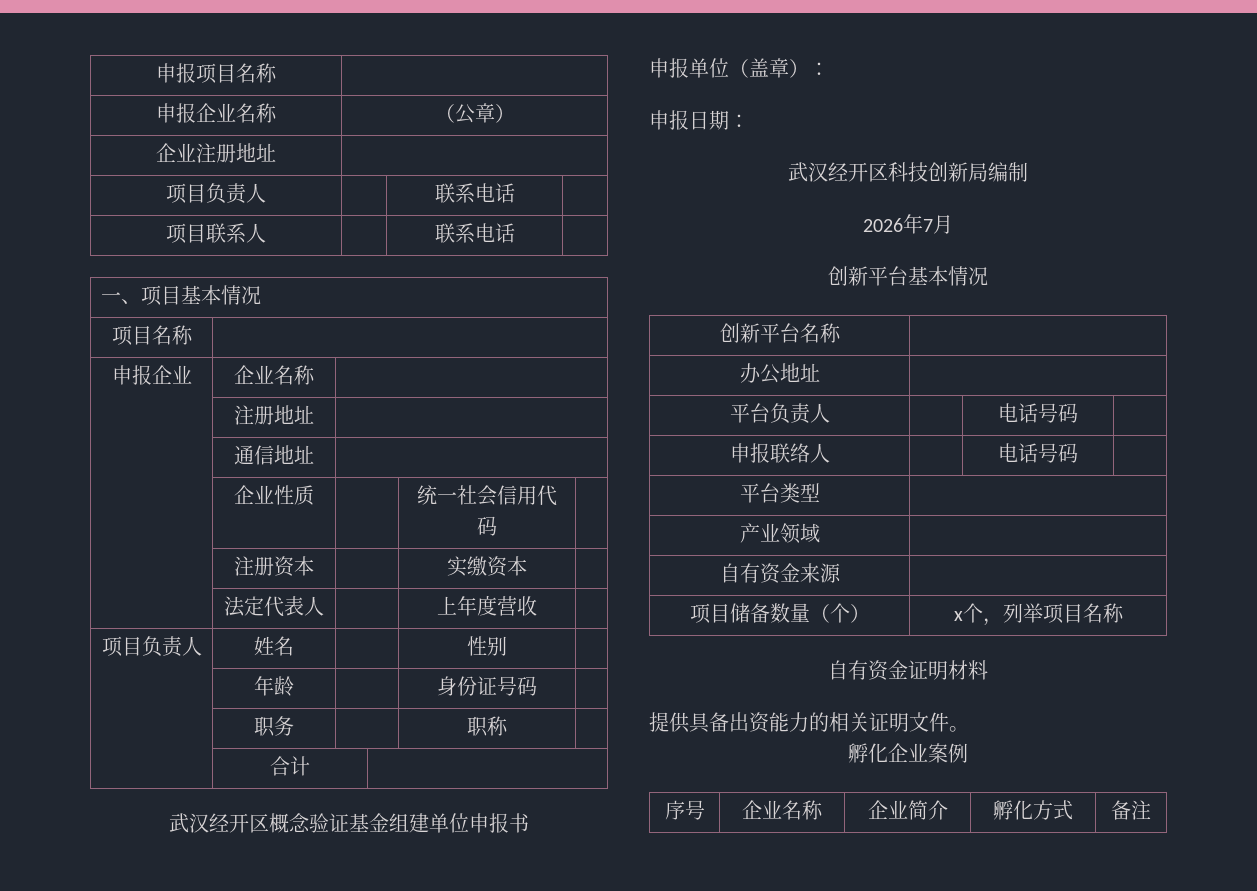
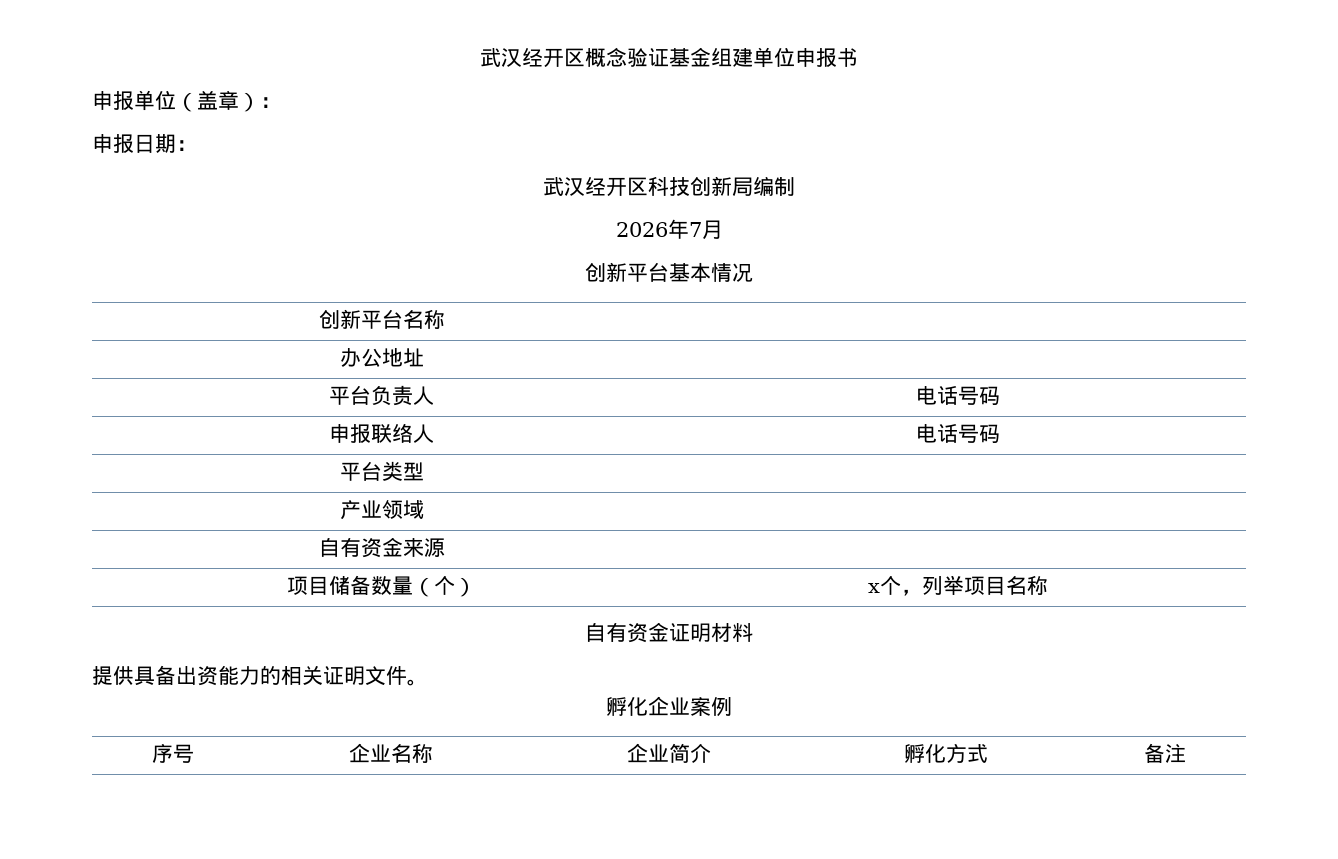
[156,63,277,84] [156,103,277,123] [434,103,515,124] [156,143,276,163] [166,183,266,204] [434,183,515,203] [166,223,266,244] [434,223,515,243] [100,285,261,306] [111,325,193,346] [111,365,192,385] [234,365,315,385] [234,405,314,425] [234,445,314,465] [234,485,314,505] [417,485,557,506] [477,516,497,536] [234,556,314,577] [447,556,527,577] [224,596,324,617] [437,595,537,616] [101,636,202,657] [254,636,294,656] [467,636,507,656] [254,676,294,697] [437,676,537,696] [254,716,294,737] [467,716,508,737] [270,756,310,776] 申报项目名称 | // 申报企业名称 | （公章） // 企业注册地址 | // 项目负责人 | | 联系电话 | // 项目联系人 | | 联系电话 | // 一、项目基本情况 // 项目名称 | // 申报企业 | 企业名称 | // | 注册地址 | // | 通信地址 | // | 企业性质 | | 统一社会信用代码 | // | 注册资本 | | 实缴资本 | // | 法定代表人 | | 上年度营收 | // 项目负责人 | 姓名 | | 性别 | // | 年龄 | | 身份证号码 | // | 职务 | | 职称 | // | 合计 | // -> (480, 57) none

